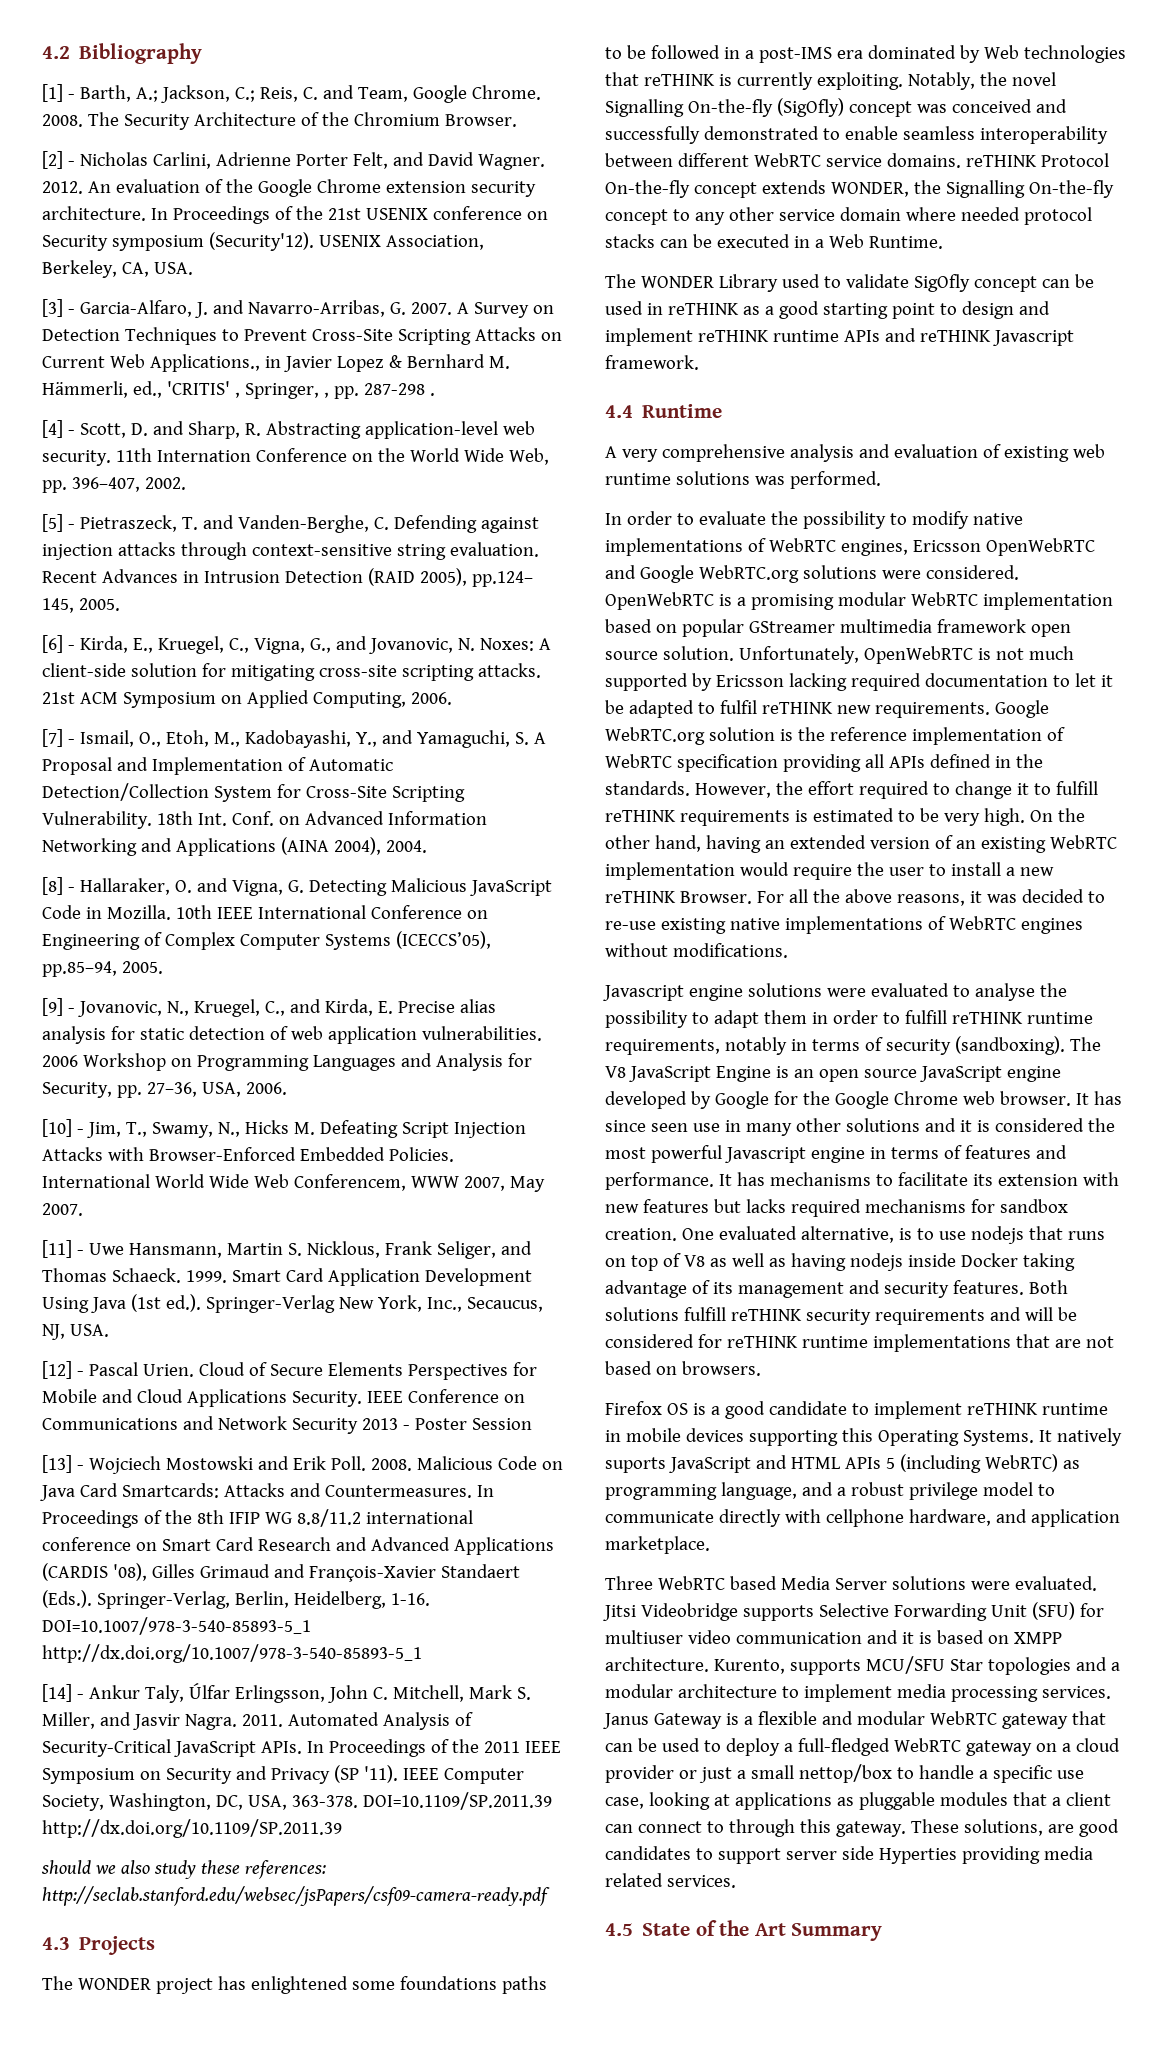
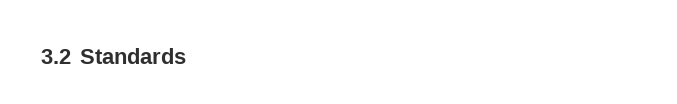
[42,43,203,64] [42,84,541,103] [42,112,517,130] [42,151,545,170] [42,179,536,197] [42,206,548,224] [42,232,484,251] [42,260,193,278] [42,299,554,318] [42,327,562,345] [42,354,510,372] [42,381,435,399] [42,420,535,439] [42,448,549,466] [42,477,186,493] [42,514,539,533] [42,542,539,560] [42,568,533,587] [42,598,120,613] [42,635,551,654] [42,663,541,681] [42,690,452,708] [42,729,546,748] [42,757,393,775] [42,783,465,802] [42,811,487,829] [42,837,427,856] [42,877,552,896] [42,905,488,920] [42,931,491,950] [42,961,163,977] [42,998,496,1017] [42,1026,542,1044] [42,1053,532,1071] [42,1082,287,1098] [42,1119,526,1138] [42,1147,454,1162] [42,1174,545,1192] [42,1203,83,1216] [42,1240,532,1259] [42,1268,532,1286] [42,1294,543,1313] [42,1324,109,1340] [42,1361,537,1380] [42,1389,525,1407] [42,1416,532,1434] [42,1455,563,1474] [40,1483,494,1501] [42,1509,473,1528] [42,1537,554,1555] [42,1563,520,1582] [42,1590,430,1609] [42,1617,311,1635] [42,1644,422,1663] [42,1683,531,1703] [42,1712,473,1730] [42,1739,561,1757] [42,1765,524,1784] [42,1792,552,1811] [42,1819,342,1838] [41,1860,326,1879] [42,1886,550,1906] [42,1936,156,1955] [42,1976,547,1994] [605,45,1126,63] [605,72,1056,90] [605,98,1067,117] [605,126,1108,144] [605,153,1109,168] [605,180,1114,198] [605,207,1092,225] [605,234,943,249] [605,274,1094,292] [605,301,1050,319] [605,328,1074,346] [605,355,699,370] [605,404,723,418] [605,444,1105,462] [605,471,881,489] [605,511,1023,529] [605,538,1095,556] [605,565,1019,583] [605,592,1113,610] [605,619,1071,637] [605,646,1074,664] [605,673,1113,691] [605,700,1049,718] [605,727,1065,745] [605,754,1043,772] [605,781,1098,799] [605,808,1085,826] [605,835,1117,853] [605,862,1054,880] [605,889,1105,906] [605,916,1083,934] [605,943,788,958] [603,983,1067,1001] [605,1010,1093,1028] [605,1036,1101,1055] [605,1066,1061,1082] [605,1091,1122,1109] [605,1118,1115,1136] [605,1145,1067,1163] [605,1172,1119,1190] [605,1199,1068,1217] [605,1226,1105,1244] [605,1253,1075,1271] [605,1280,1068,1298] [605,1307,1077,1325] [605,1334,1114,1352] [605,1361,761,1376] [605,1401,1108,1419] [605,1428,1122,1446] [605,1454,1080,1473] [605,1482,1055,1500] [605,1509,1120,1527] [605,1536,710,1554] [605,1576,1097,1591] [603,1602,1104,1621] [605,1630,1062,1644] [605,1656,1120,1675] [605,1684,1111,1702] [603,1711,1106,1729] [605,1738,1120,1756] [605,1764,1084,1783] [605,1792,1111,1810] [605,1819,1119,1837] [605,1846,1093,1864] [605,1873,736,1888] [605,1920,883,1941] 4.2 Bibliography // [1] - Barth, A.; Jackson, C.; Reis, C. and Team, Google Chrome. 2008. The Security Architecture of the Chromium Browser. // [2] - Nicholas Carlini, Adrienne Porter Felt, and David Wagner. 2012. An evaluation of the Google Chrome extension security architecture. In Proceedings of the 21st USENIX conference on Security symposium (Security'12). USENIX Association, Berkeley, CA, USA. // [3] - Garcia-Alfaro, J. and Navarro-Arribas, G. 2007. A Survey on Detection Techniques to Prevent Cross-Site Scripting Attacks on Current Web Applications., in Javier Lopez & Bernhard M. Hämmerli, ed., 'CRITIS' , Springer, , pp. 287-298 . // [4] - Scott, D. and Sharp, R. Abstracting application-level web security. 11th Internation Conference on the World Wide Web, pp. 396–407, 2002. // [5] - Pietraszeck, T. and Vanden-Berghe, C. Defending against injection attacks through context-sensitive string evaluation. Recent Advances in Intrusion Detection (RAID 2005), pp.124– 145, 2005. // [6] - Kirda, E., Kruegel, C., Vigna, G., and Jovanovic, N. Noxes: A client-side solution for mitigating cross-site scripting attacks. 21st ACM Symposium on Applied Computing, 2006. // [7] - Ismail, O., Etoh, M., Kadobayashi, Y., and Yamaguchi, S. A Proposal and Implementation of Automatic Detection/Collection System for Cross-Site Scripting Vulnerability. 18th Int. Conf. on Advanced Information Networking and Applications (AINA 2004), 2004. // [8] - Hallaraker, O. and Vigna, G. Detecting Malicious JavaScript Code in Mozilla. 10th IEEE International Conference on Engineering of Complex Computer Systems (ICECCS’05), pp.85–94, 2005. // [9] - Jovanovic, N., Kruegel, C., and Kirda, E. Precise alias analysis for static detection of web application vulnerabilities. 2006 Workshop on Programming Languages and Analysis for Security, pp. 27–36, USA, 2006. // [10] - Jim, T., Swamy, N., Hicks M. Defeating Script Injection Attacks with Browser-Enforced Embedded Policies. International World Wide Web Conferencem, WWW 2007, May 2007. // [11] - Uwe Hansmann, Martin S. Nicklous, Frank Seliger, and Thomas Schaeck. 1999. Smart Card Application Development Using Java (1st ed.). Springer-Verlag New York, Inc., Secaucus, NJ, USA. // [12] - Pascal Urien. Cloud of Secure Elements Perspectives for Mobile and Cloud Applications Security. IEEE Conference on Communications and Network Security 2013 - Poster Session // [13] - Wojciech Mostowski and Erik Poll. 2008. Malicious Code on Java Card Smartcards: Attacks and Countermeasures. In Proceedings of the 8th IFIP WG 8.8/11.2 international conference on Smart Card Research and Advanced Applications (CARDIS '08), Gilles Grimaud and François-Xavier Standaert (Eds.). Springer-Verlag, Berlin, Heidelberg, 1-16. DOI=10.1007/978-3-540-85893-5_1 http://dx.doi.org/10.1007/978-3-540-85893-5_1 // [14] - Ankur Taly, Úlfar Erlingsson, John C. Mitchell, Mark S. Miller, and Jasvir Nagra. 2011. Automated Analysis of Security-Critical JavaScript APIs. In Proceedings of the 2011 IEEE Symposium on Security and Privacy (SP '11). IEEE Computer Society, Washington, DC, USA, 363-378. DOI=10.1109/SP.2011.39 http://dx.doi.org/10.1109/SP.2011.39 // should we also study these references: http://seclab.stanford.edu/websec/jsPapers/csf09-camera-ready.pdf // 4.3 Projects // The WONDER project has enlightened some foundations paths to be followed in a post-IMS era dominated by Web technologies that reTHINK is currently exploiting. Notably, the novel Signalling On-the-fly (SigOfly) concept was conceived and successfully demonstrated to enable seamless interoperability between different WebRTC service domains. reTHINK Protocol On-the-fly concept extends WONDER, the Signalling On-the-fly concept to any other service domain where needed protocol stacks can be executed in a Web Runtime. // The WONDER Library used to validate SigOfly concept can be used in reTHINK as a good starting point to design and implement reTHINK runtime APIs and reTHINK Javascript framework. // 4.4 Runtime // A very comprehensive analysis and evaluation of existing web runtime solutions was performed. // In order to evaluate the possibility to modify native implementations of WebRTC engines, Ericsson OpenWebRTC and Google WebRTC.org solutions were considered. OpenWebRTC is a promising modular WebRTC implementation based on popular GStreamer multimedia framework open source solution. Unfortunately, OpenWebRTC is not much supported by Ericsson lacking required documentation to let it be adapted to fulfil reTHINK new requirements. Google WebRTC.org solution is the reference implementation of WebRTC specification providing all APIs defined in the standards. However, the effort required to change it to fulfill reTHINK requirements is estimated to be very high. On the other hand, having an extended version of an existing WebRTC implementation would require the user to install a new reTHINK Browser. For all the above reasons, it was decided to re-use existing native implementations of WebRTC engines without modifications. // Javascript engine solutions were evaluated to analyse the possibility to adapt them in order to fulfill reTHINK runtime requirements, notably in terms of security (sandboxing). The V8 JavaScript Engine is an open source JavaScript engine developed by Google for the Google Chrome web browser. It has since seen use in many other solutions and it is considered the most powerful Javascript engine in terms of features and performance. It has mechanisms to facilitate its extension with new features but lacks required mechanisms for sandbox creation. One evaluated alternative, is to use nodejs that runs on top of V8 as well as having nodejs inside Docker taking advantage of its management and security features. Both solutions fulfill reTHINK security requirements and will be considered for reTHINK runtime implementations that are not based on browsers. // Firefox OS is a good candidate to implement reTHINK runtime in mobile devices supporting this Operating Systems. It natively suports JavaScript and HTML APIs 5 (including WebRTC) as programming language, and a robust privilege model to communicate directly with cellphone hardware, and application marketplace. // Three WebRTC based Media Server solutions were evaluated. Jitsi Videobridge supports Selective Forwarding Unit (SFU) for multiuser video communication and it is based on XMPP architecture. Kurento, supports MCU/SFU Star topologies and a modular architecture to implement media processing services. Janus Gateway is a flexible and modular WebRTC gateway that can be used to deploy a full-fledged WebRTC gateway on a cloud provider or just a small nettop/box to handle a specific use case, looking at applications as pluggable modules that a client can connect to through this gateway. These solutions, are good candidates to support server side Hyperties providing media related services. // 4.5 State of the Art Summary -> [41,48,186,64] 3.2 Standards

